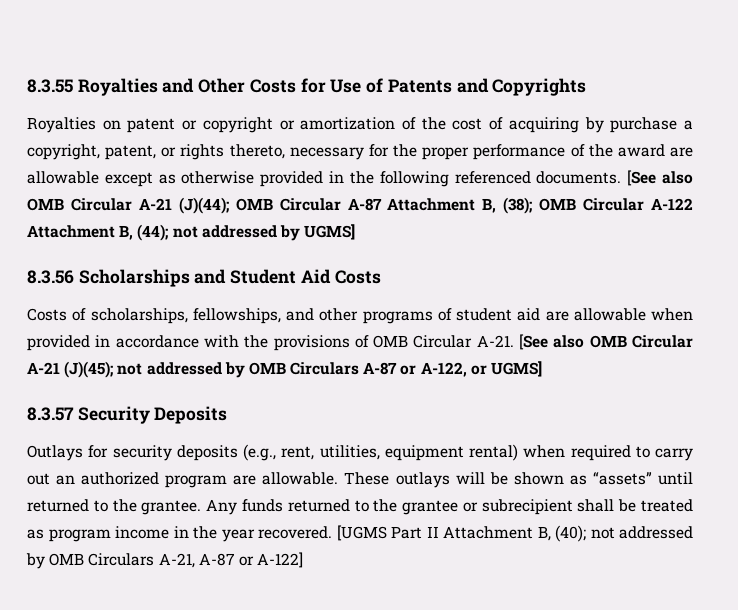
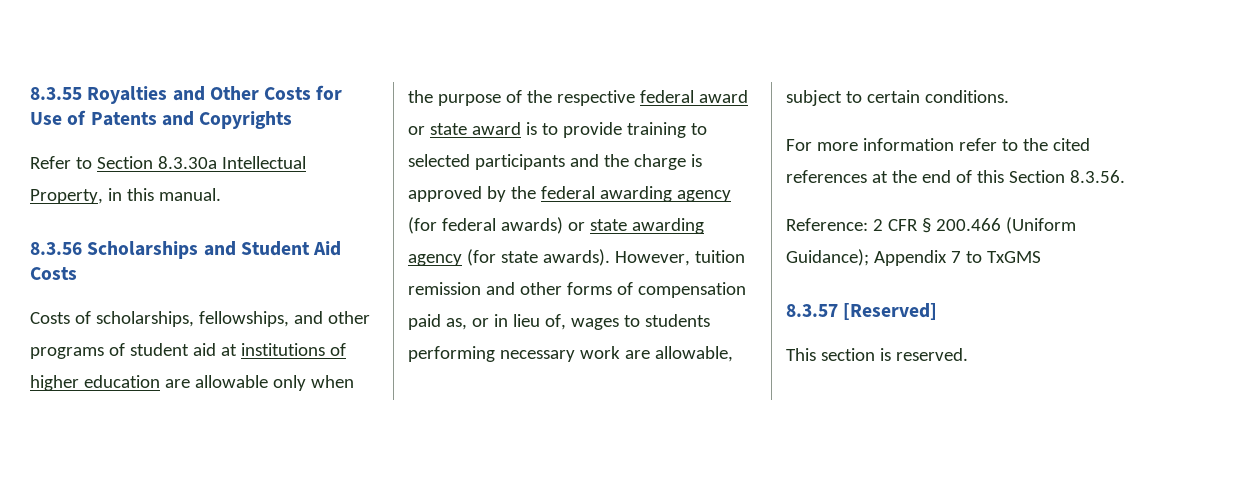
[27,117,693,133] [27,144,693,160] [27,170,693,187] [27,197,693,214] [27,224,356,241] Royalties on patent or copyright or amortization of the cost of acquiring by purchase a copyright, patent, or rights thereto, necessary for the proper performance of the award are allowable except as otherwise provided in the following referenced documents. [See also OMB Circular A-21 (J)(44); OMB Circular A-87 Attachment B, (38); OMB Circular A-122 Attachment B, (44); not addressed by UGMS] -> [30,156,306,169] [30,188,221,204] Refer to Section 8.3.30a Intellectual Property, in this manual.
[545,308,693,321] [27,334,693,351] [27,361,543,378] [27,406,228,424] [27,444,693,461] [27,472,694,488] [27,499,694,515] [27,525,693,542] [26,552,304,569] are allowable when provided in accordance with the provisions of OMB Circular A-21. [See also OMB Circular A-21 (J)(45); not addressed by OMB Circulars A-87 or A-122, or UGMS] // 8.3.57 Security Deposits // Outlays for security deposits (e.g., rent, utilities, equipment rental) when required to carry out an authorized program are allowable. These outlays will be shown as “assets” until returned to the grantee. Any funds returned to the grantee or subrecipient shall be treated as program income in the year recovered. [UGMS Part II Attachment B, (40); not addressed by OMB Circulars A-21, A-87 or A-122] -> [220,343,346,356] [30,375,354,391] [408,90,748,106] [408,122,707,138] [408,154,702,170] [408,186,731,202] [408,217,704,234] [408,249,745,266] [408,282,746,298] [408,314,710,330] [408,346,733,362] [786,90,1009,106] [786,138,1090,151] [786,170,1125,183] [786,217,1076,234] [786,249,1041,266] [786,303,938,320] [786,348,968,361] at institutions of higher education are allowable only when the purpose of the respective federal award or state award is to provide training to selected participants and the charge is approved by the federal awarding agency (for federal awards) or state awarding agency (for state awards). However, tuition remission and other forms of compensation paid as, or in lieu of, wages to students performing necessary work are allowable, subject to certain conditions. // For more information refer to the cited references at the end of this Section 8.3.56. // Reference: 2 CFR § 200.466 (Uniform Guidance); Appendix 7 to TxGMS // 8.3.57 [Reserved] // This section is reserved.

